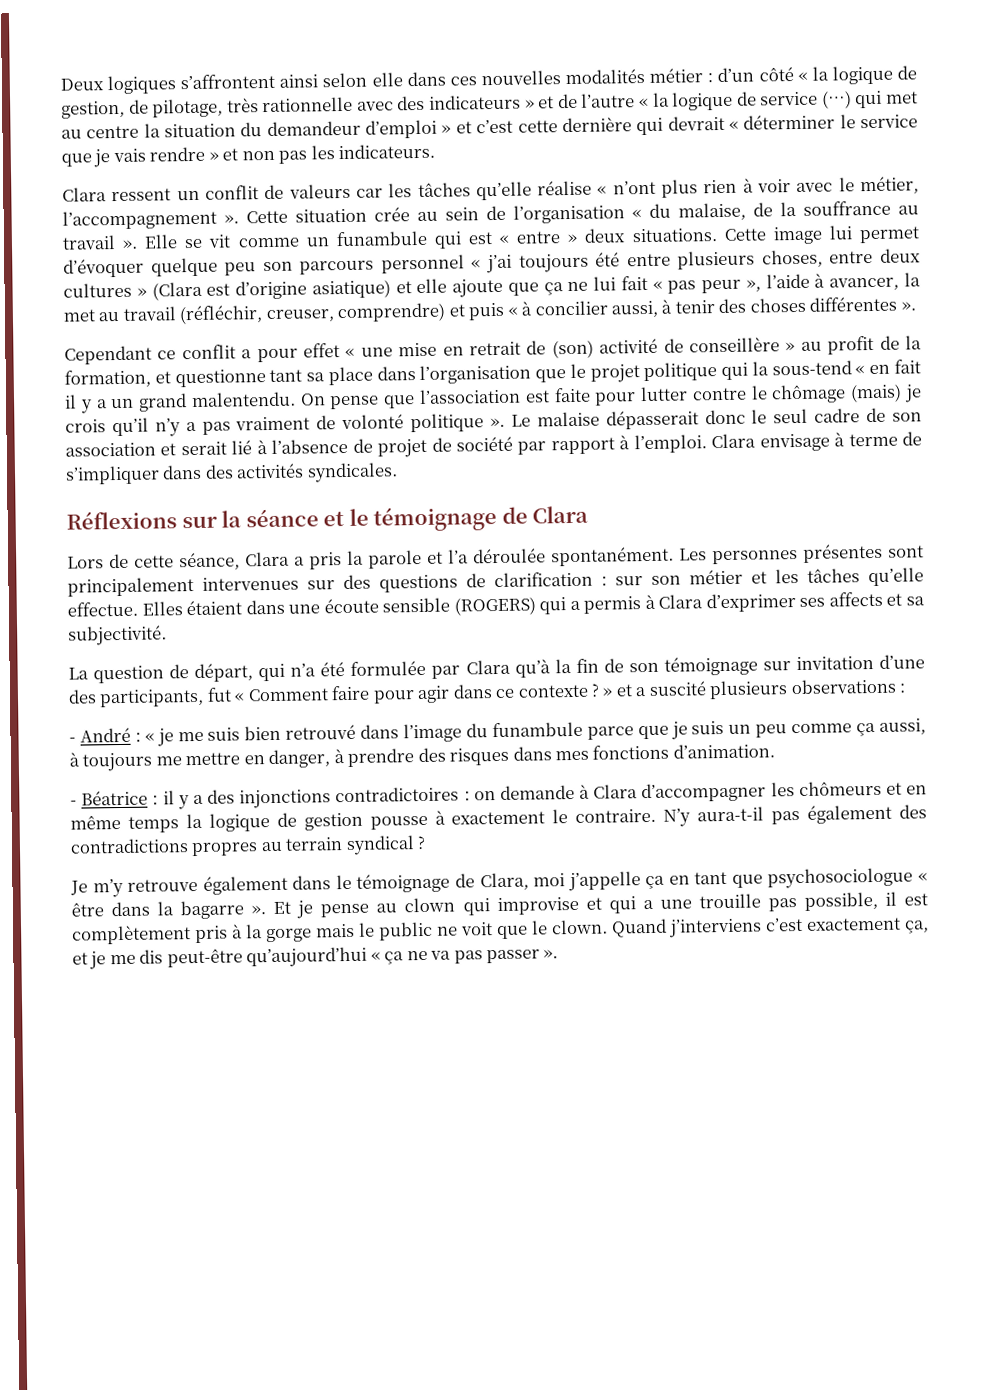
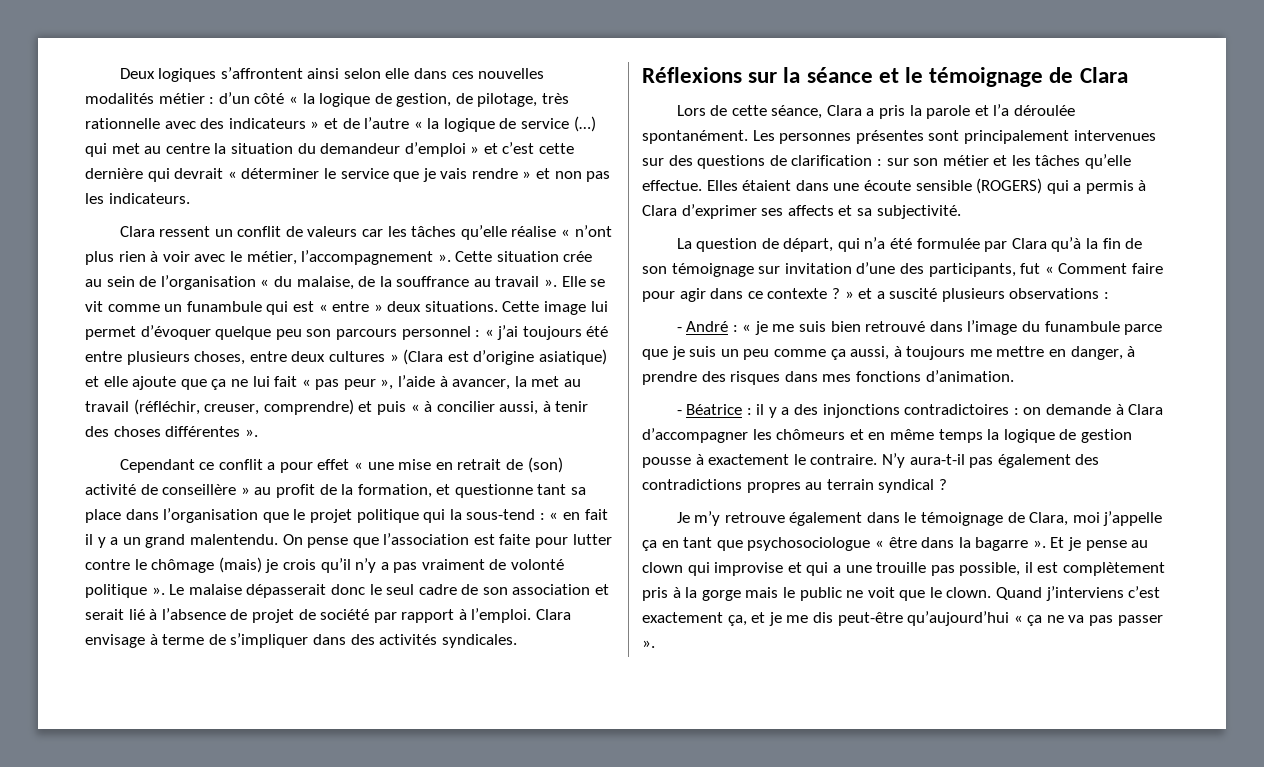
(465, 264) none -> [475,330,481,337] :
(852, 368) none -> [539,513,545,520] :

